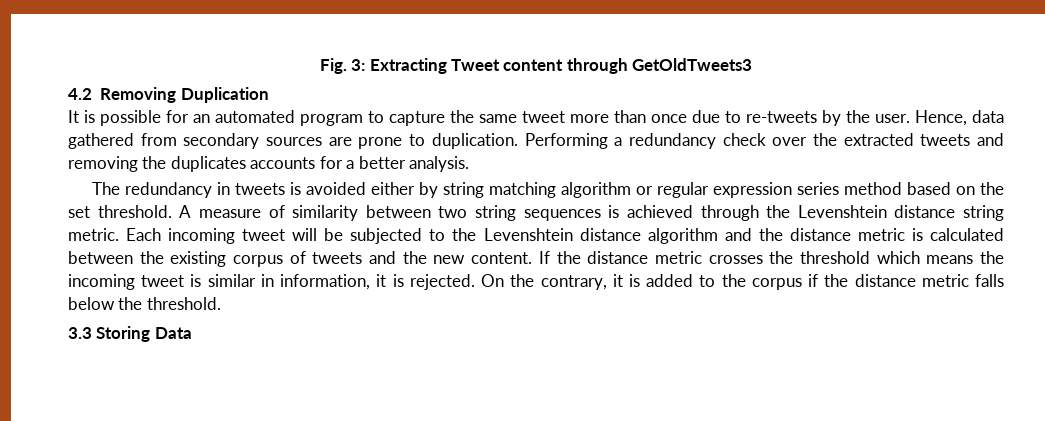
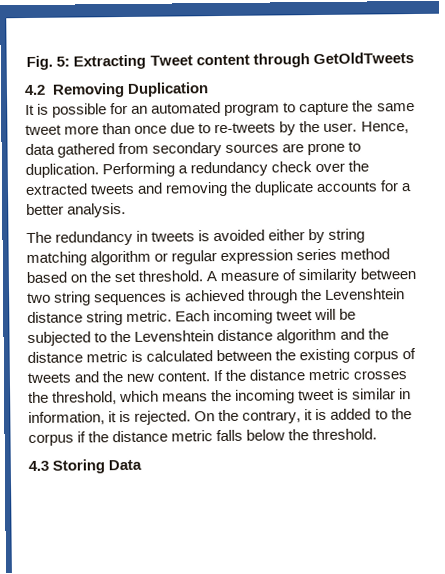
[351,59,366,71] 3: -> [56,56,71,67] 5:
[632,58,753,71] GetOldTweets3 -> [312,52,414,65] GetOldTweets
[170,156,246,172] duplicates -> [254,181,315,196] duplicate
[799,251,870,264] threshold -> [52,391,118,405] threshold,
[68,327,92,339] 3.3 -> [28,460,49,472] 4.3

